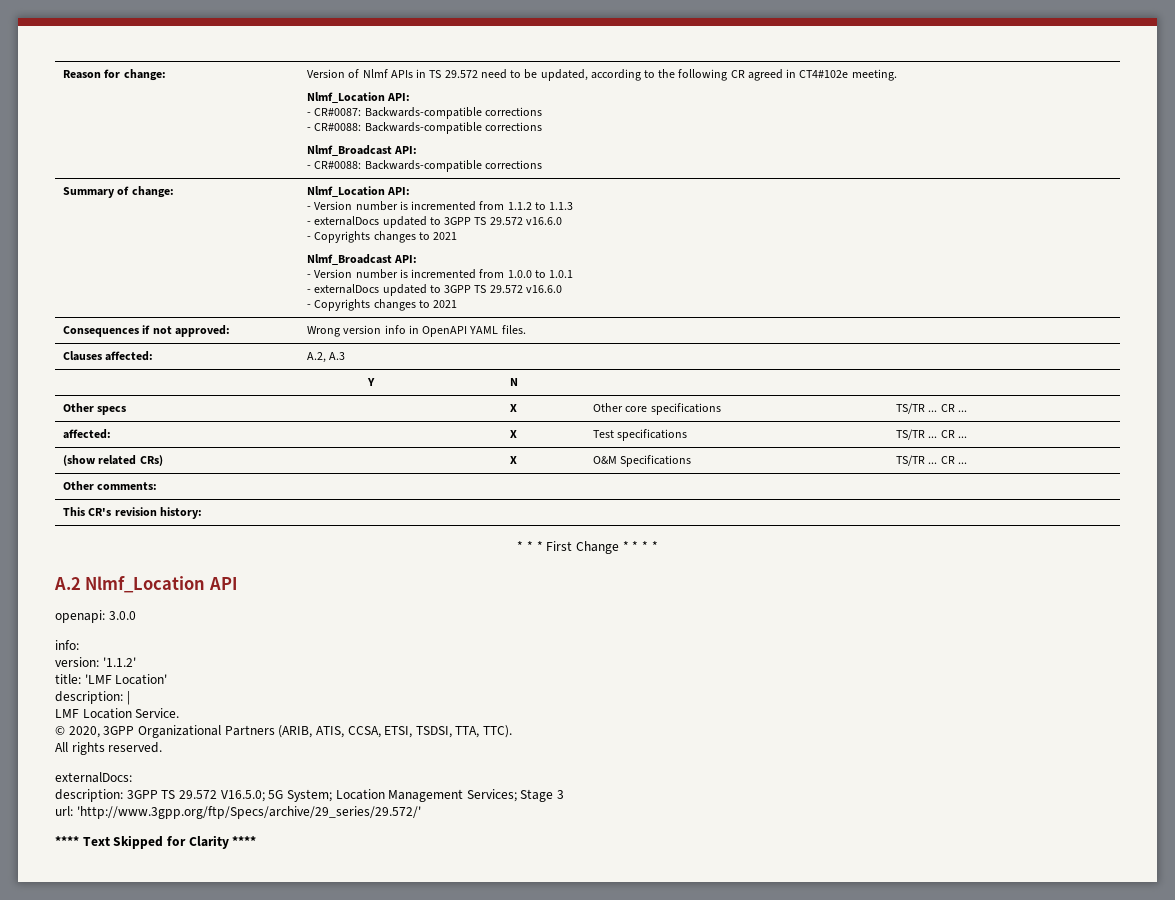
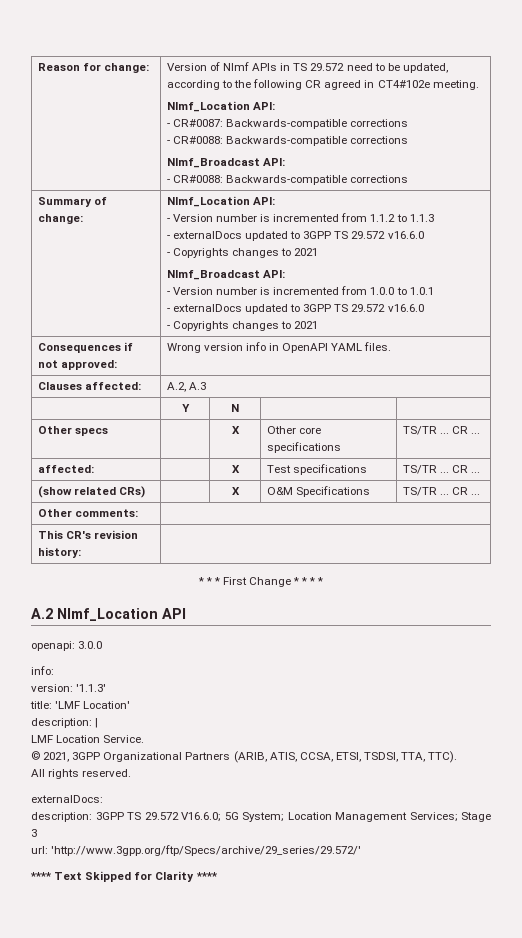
[102,657,136,667] '1.1.2' -> [76,684,107,692] '1.1.3'
[68,726,100,738] 2020, -> [43,752,70,762] 2021,
[220,790,265,802] V16.5.0; -> [181,812,221,822] V16.6.0;

